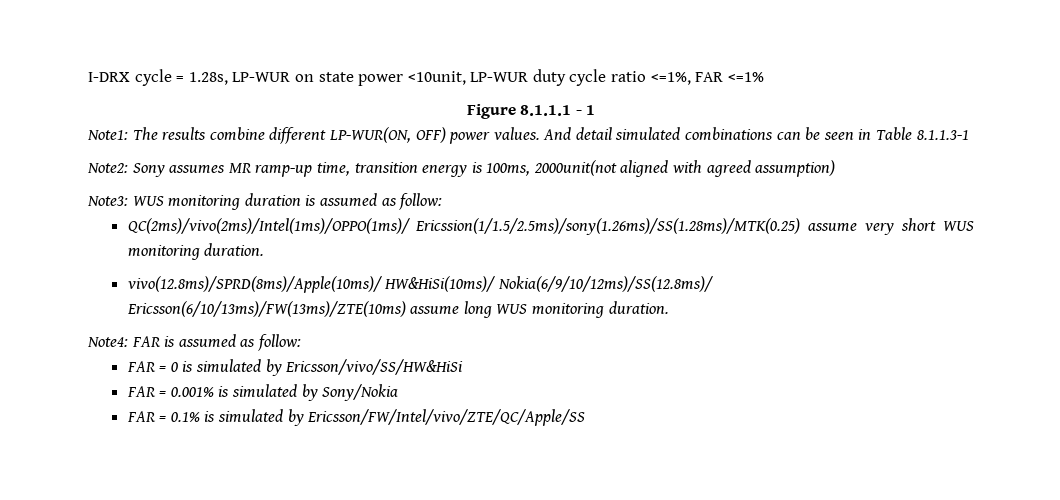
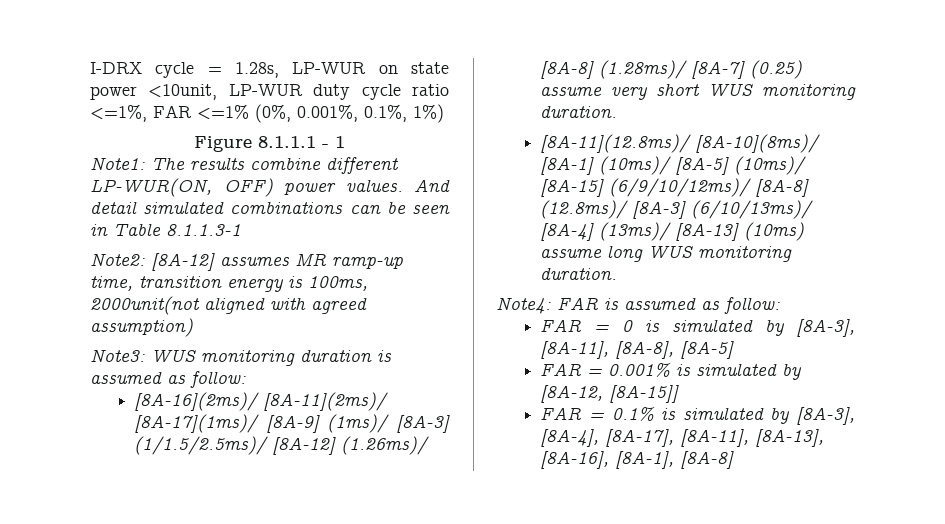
(764, 77) none -> [255,104,444,123] (0%, 0.001%, 0.1%, 1%)
[132,163,165,177] Sony -> [151,252,215,271] [8A-12]
[127,218,801,235] QC(2ms)/vivo(2ms)/Intel(1ms)/OPPO(1ms)/ Ericssion(1/1.5/2.5ms)/sony(1.26ms)/SS(1.28ms)/MTK(0.25) -> [134,392,389,411] [134,414,450,433] [134,436,430,455] [540,60,803,79] [8A-16](2ms)/ [8A-11](2ms)/ [8A-17](1ms)/ [8A-9] (1ms)/ [8A-3] (1/1.5/2.5ms)/ [8A-12] (1.26ms)/ [8A-8] (1.28ms)/ [8A-7] (0.25)
[127,276,713,293] [126,301,406,317] vivo(12.8ms)/SPRD(8ms)/Apple(10ms)/ HW&HiSi(10ms)/ Nokia(6/9/10/12ms)/SS(12.8ms)/ Ericsson(6/10/13ms)/FW(13ms)/ZTE(10ms) -> [540,134,821,153] [540,156,807,175] [540,178,810,197] [540,200,814,219] [540,222,805,241] [8A-11](12.8ms)/ [8A-10](8ms)/ [8A-1] (10ms)/ [8A-5] (10ms)/ [8A-15] (6/9/10/12ms)/ [8A-8] (12.8ms)/ [8A-3] (6/10/13ms)/ [8A-4] (13ms)/ [8A-13] (10ms)
[285,359,464,375] Ericsson/vivo/SS/HW&HiSi -> [796,318,855,337] [540,340,735,359] [8A-3], [8A-11], [8A-8], [8A-5]
[322,384,399,401] Sony/Nokia -> [540,384,680,403] [8A-12, [8A-15]]
[307,409,586,426] Ericsson/FW/Intel/vivo/ZTE/QC/Apple/SS -> [796,406,855,425] [540,428,825,447] [540,450,735,469] [8A-3], [8A-4], [8A-17], [8A-11], [8A-13], [8A-16], [8A-1], [8A-8]

